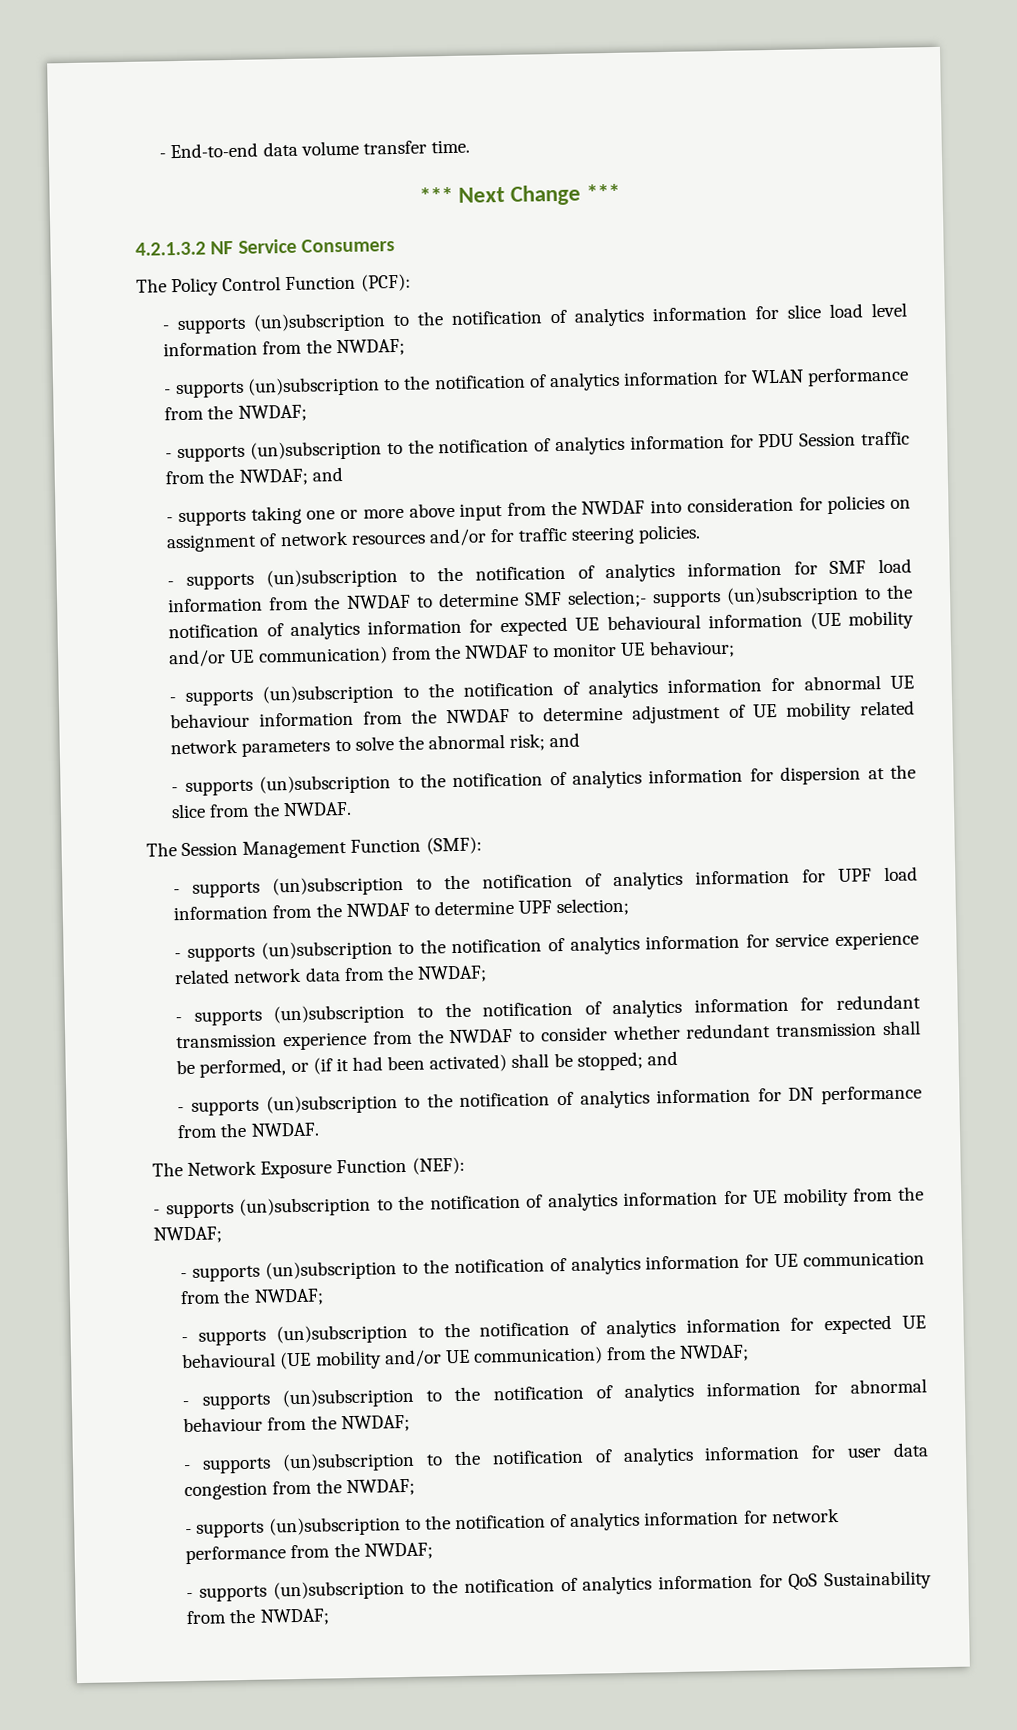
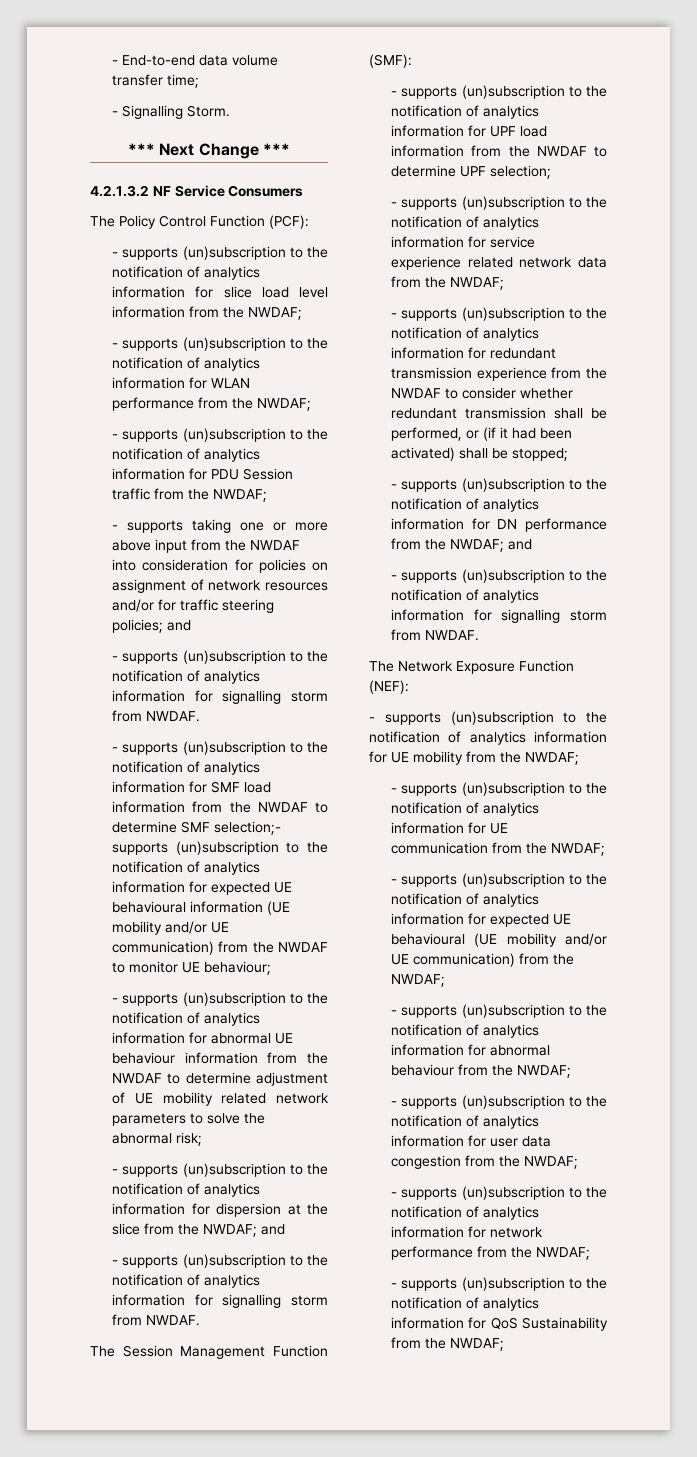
[431,139,471,154] time. -> [167,74,200,88] [112,105,231,119] time; // - Signalling Storm.
[311,467,343,482] and -> (268, 495) none
[638,524,702,544] policies. -> [112,619,192,633] [112,650,328,664] [112,670,261,684] [112,690,328,704] [112,710,201,722] policies; and // - supports (un)subscription to the notification of analytics information for signalling storm from NWDAF.
[549,732,581,748] and -> (203, 1139) none
(280, 809) none -> [203,1224,286,1237] [112,1254,328,1268] [112,1274,261,1288] [112,1294,328,1308] [112,1314,143,1326] NWDAF; and // - supports (un)subscription to the notification of analytics information for signalling storm from
[646,1050,678,1066] and -> (569, 454) none
(247, 1130) none -> [450,539,533,552] [391,569,607,583] [391,589,540,603] [391,609,607,623] [391,629,422,641] NWDAF; and // - supports (un)subscription to the notification of analytics information for signalling storm from

